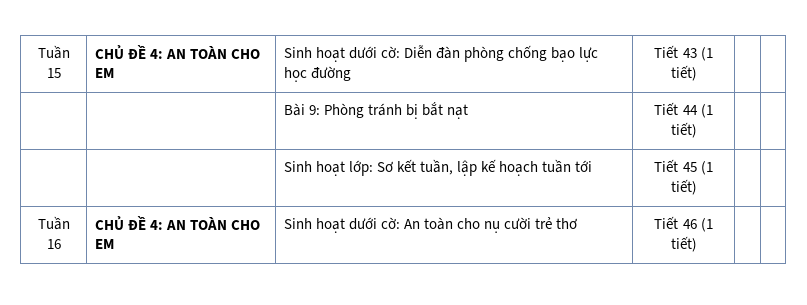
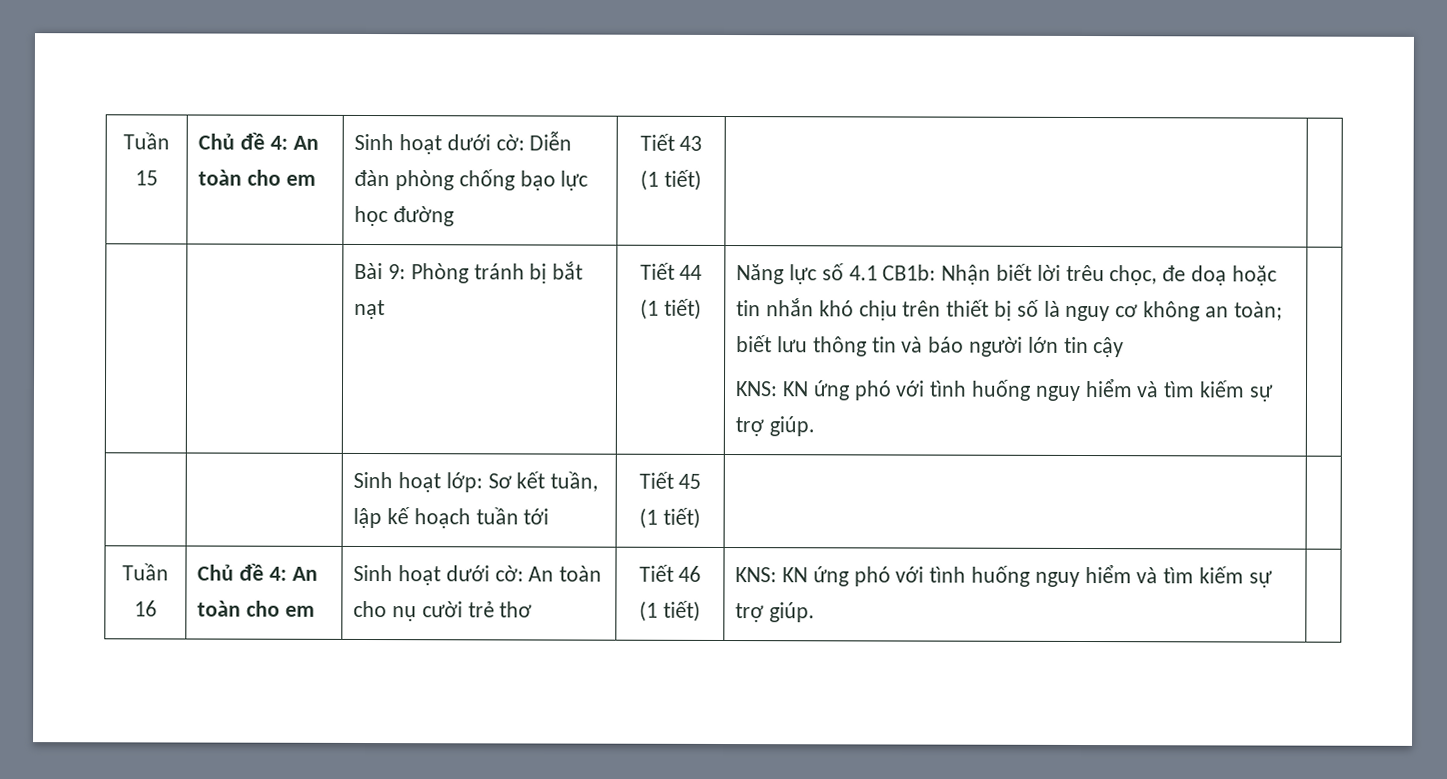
[94,45,261,59] [94,68,114,78] CHỦ ĐỀ 4: AN TOÀN CHO EM -> [198,132,319,150] [198,169,316,186] Chủ đề 4: An toàn cho em
(697, 130) none -> [736,263,1277,286] [736,298,1283,322] [736,335,1125,358] [735,379,1274,402] [735,416,815,437] Năng lực số 4.1 CB1b: Nhận biết lời trêu chọc, đe doạ hoặc tin nhắn khó chịu trên thiết bị số là nguy cơ không an toàn; biết lưu thông tin và báo người lớn tin cậy // KNS: KN ứng phó với tình huống nguy hiểm và tìm kiếm sự trợ giúp.
[94,216,261,230] [94,239,114,249] CHỦ ĐỀ 4: AN TOÀN CHO EM -> [197,563,318,581] [197,600,315,617] Chủ đề 4: An toàn cho em
(697, 244) none -> [735,565,1273,588] [735,602,815,623] KNS: KN ứng phó với tình huống nguy hiểm và tìm kiếm sự trợ giúp.

